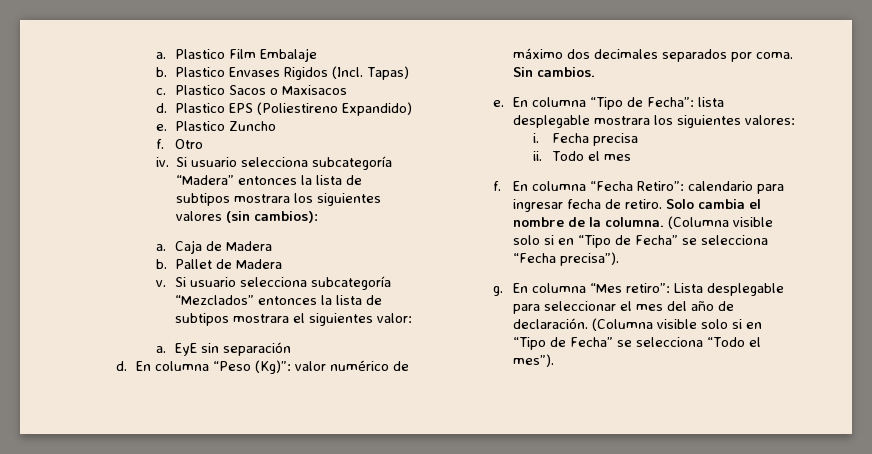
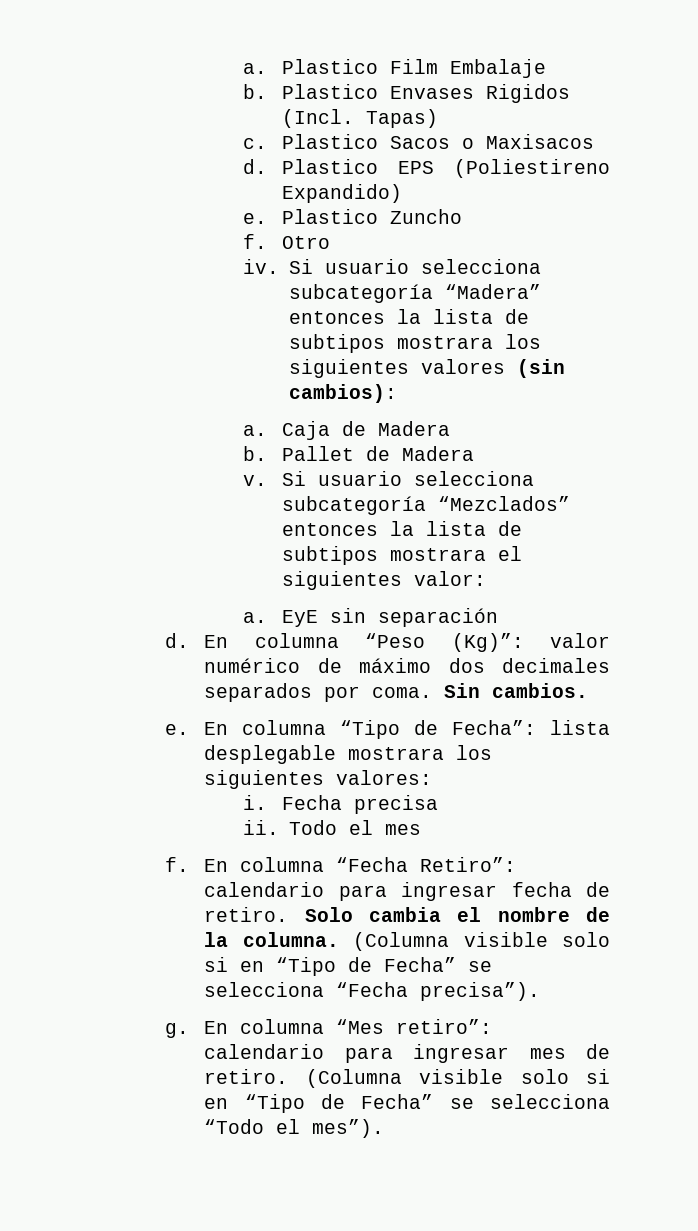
[673,283,784,296] [512,301,734,314] [512,318,588,329] Lista desplegable para seleccionar el mes del año de declaración. -> [204,1044,610,1063] [204,1069,289,1084] calendario para ingresar mes de retiro.

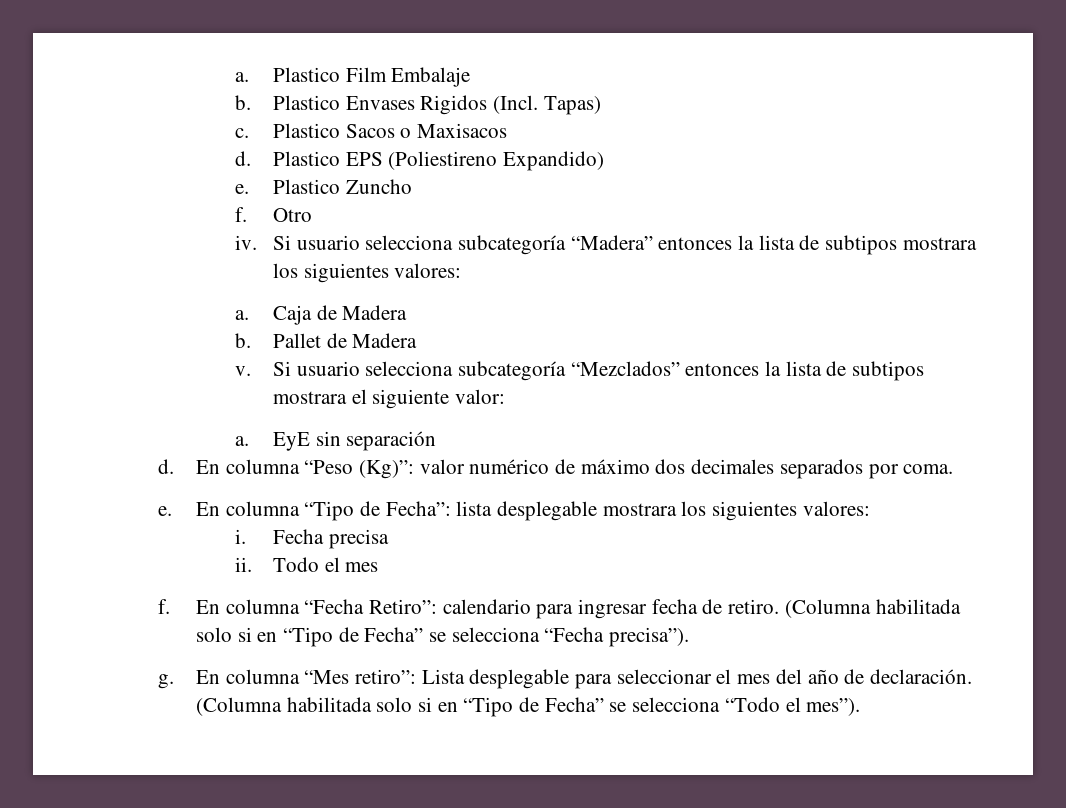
[420,359,565,378] [288,384,397,403] valores (sin cambios): -> [394,263,462,278] valores:
[281,571,402,590] siguientes -> [372,389,450,409] siguiente
[444,683,589,698] Sin cambios. -> (954, 469) none
[304,907,610,922] [204,932,548,951] Solo cambia el nombre de la columna. (Columna visible -> [784,599,961,618] (Columna habilitada
[204,1044,610,1063] [204,1069,504,1088] calendario para ingresar mes de retiro. (Columna visible -> [421,669,972,689] [196,697,372,716] Lista desplegable para seleccionar el mes del año de declaración. (Columna habilitada

